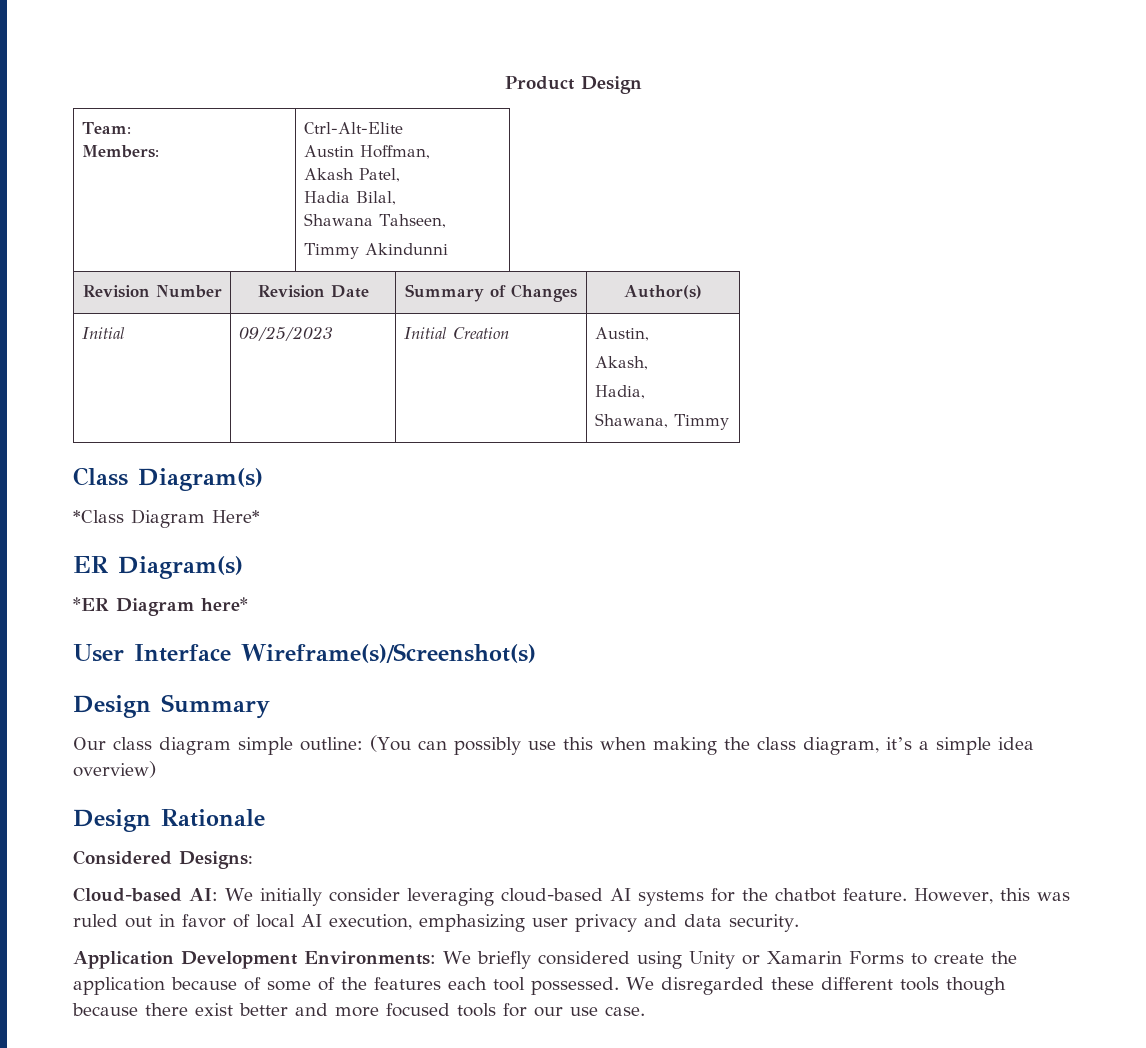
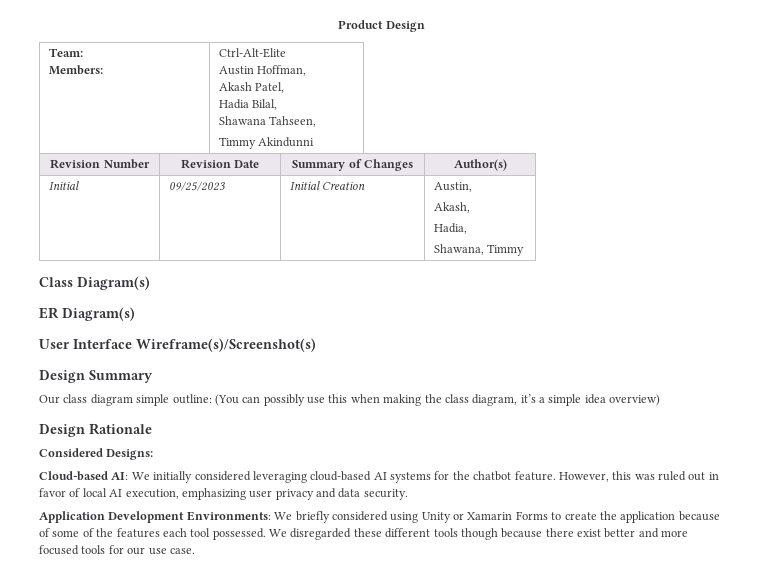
[73,509,260,528] // *Class Diagram Here* -> (150, 283) none
[73,597,248,616] // *ER Diagram here* -> (135, 314) none
[328,888,400,902] consider -> [194,471,251,481] considered

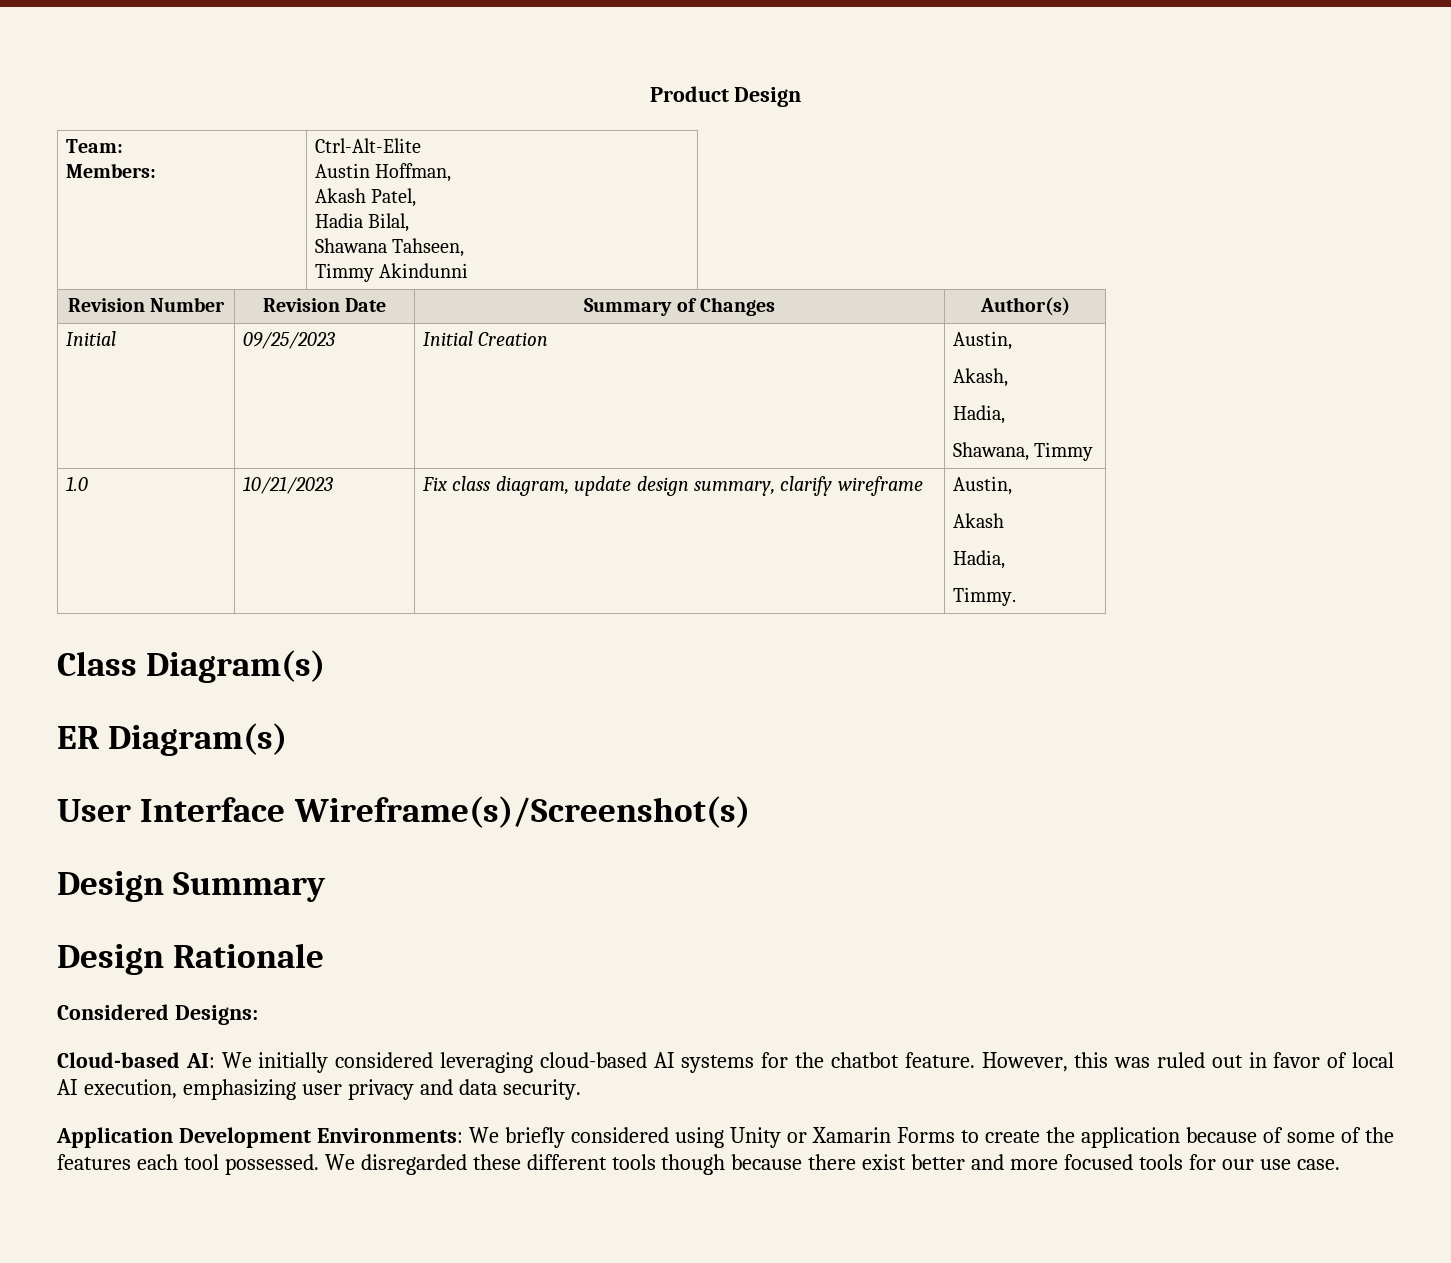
(525, 250) none -> [66,476,89,491] [243,476,335,494] [422,476,923,496] [953,476,1013,495] [953,513,1005,528] [953,550,1006,569] [953,587,1017,606] // 1.0 | 10/21/2023 | Fix class diagram, update design summary, clarify wireframe | Austin, // Akash // Hadia, // Timmy.
[39,394,661,406] // Our class diagram simple outline: (You can possibly use this when making the class diagram, it’s a simple idea overview) -> (327, 887) none

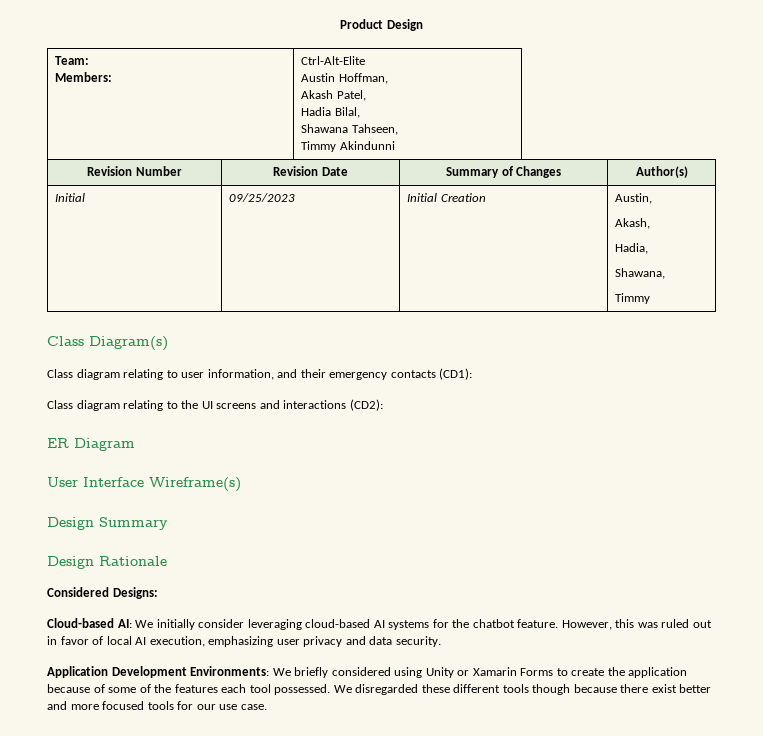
[1034,442,1094,461] [66,476,89,491] [243,476,335,494] [422,476,923,496] [953,476,1013,495] [953,513,1005,528] [953,550,1006,569] [953,587,1017,606] [57,650,326,683] Timmy // 1.0 | 10/21/2023 | Fix class diagram, update design summary, clarify wireframe | Austin, // Akash // Hadia, // Timmy. // Class Diagram(s) -> [615,293,651,304] [47,336,168,351] [47,368,473,380] [47,399,383,411] // Timmy // Class Diagram(s) // Class diagram relating to user information, and their emergency contacts (CD1): // Class diagram relating to the UI screens and interactions (CD2):
[108,723,288,756] Diagram(s) -> [74,438,135,451] Diagram
[293,796,750,828] Wireframe(s)/Screenshot(s) -> [149,477,241,492] Wireframe(s)
[335,1052,434,1068] considered -> [198,619,245,628] consider

